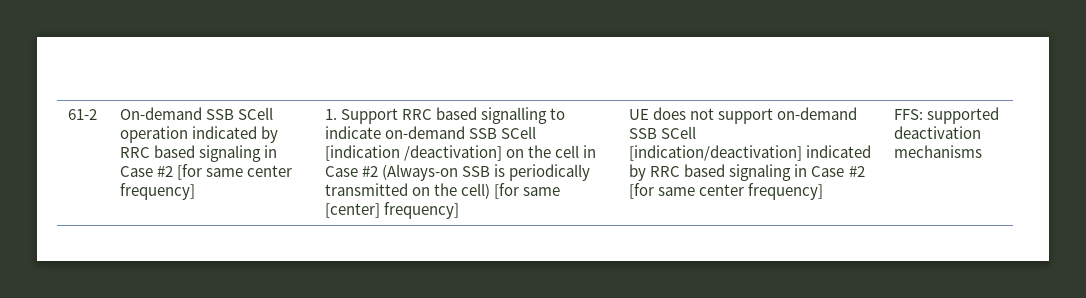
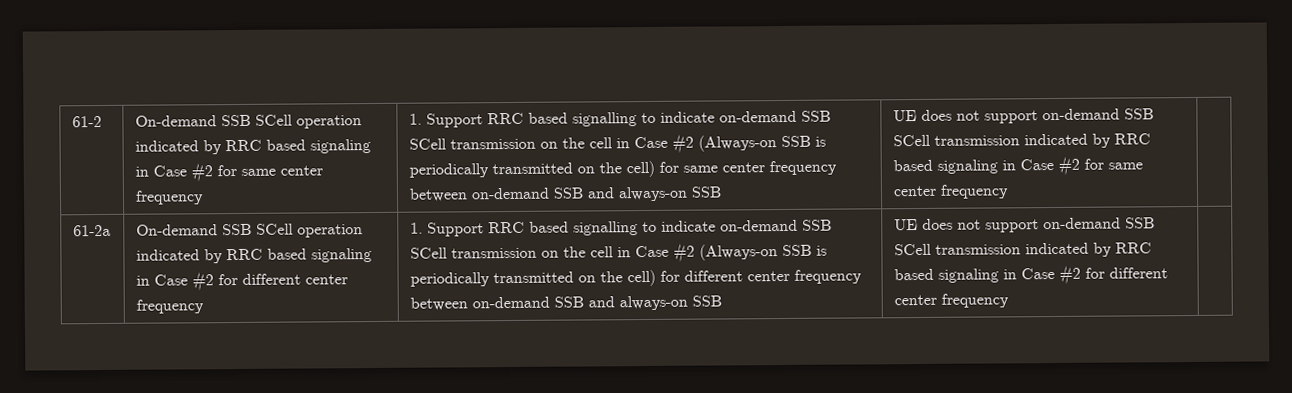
[177,164,293,180] [120,183,196,200] [for same center frequency] -> [216,164,323,177] [134,190,204,205] for same center frequency
[325,145,503,161] [indication /deactivation] -> [449,138,536,150] transmission
[494,183,561,199] [325,202,460,219] [629,107,858,124] [629,126,697,139] [629,145,872,161] [629,164,865,181] [629,183,824,200] [894,107,1000,124] [894,126,982,139] [894,145,983,158] [for same [center] frequency] | UE does not support on-demand SSB SCell [indication/deactivation] indicated by RRC based signaling in Case #2 [for same center frequency] | FFS: supported deactivation mechanisms -> [658,160,837,176] [408,186,722,202] [892,108,1154,124] [892,133,1151,148] [892,155,1143,176] [892,184,1009,199] [72,224,111,237] [135,223,363,238] [135,248,372,264] [135,271,348,292] [135,299,204,314] [409,219,832,237] [409,242,827,263] [409,269,862,287] [409,295,722,311] [893,217,1155,233] [893,242,1152,257] [893,264,1168,285] [893,293,1009,308] for same center frequency between on-demand SSB and always-on SSB | UE does not support on-demand SSB SCell transmission indicated by RRC based signaling in Case #2 for same center frequency | // 61-2a | On-demand SSB SCell operation indicated by RRC based signaling in Case #2 for different center frequency | 1. Support RRC based signalling to indicate on-demand SSB SCell transmission on the cell in Case #2 (Always-on SSB is periodically transmitted on the cell) for different center frequency between on-demand SSB and always-on SSB | UE does not support on-demand SSB SCell transmission indicated by RRC based signaling in Case #2 for different center frequency |

